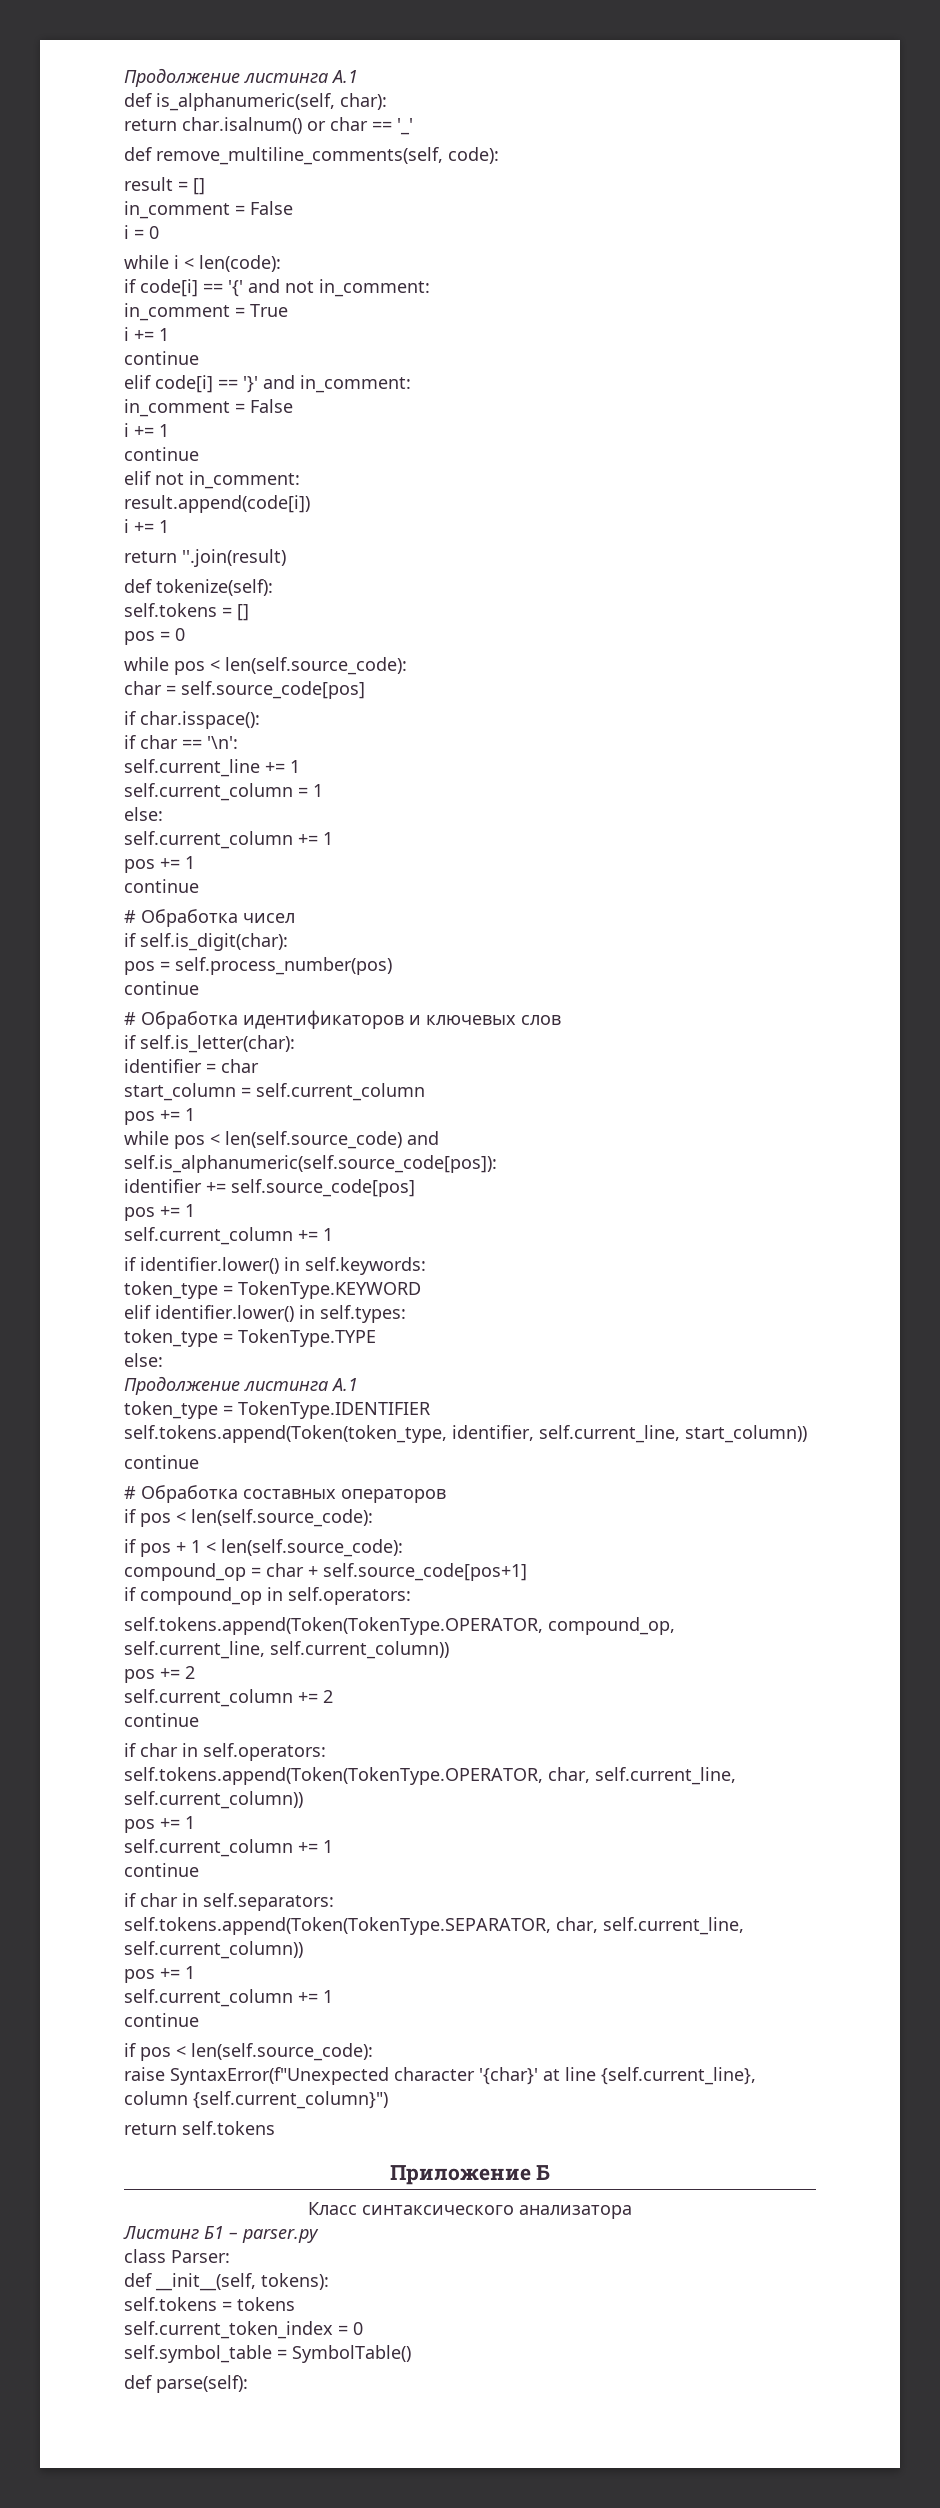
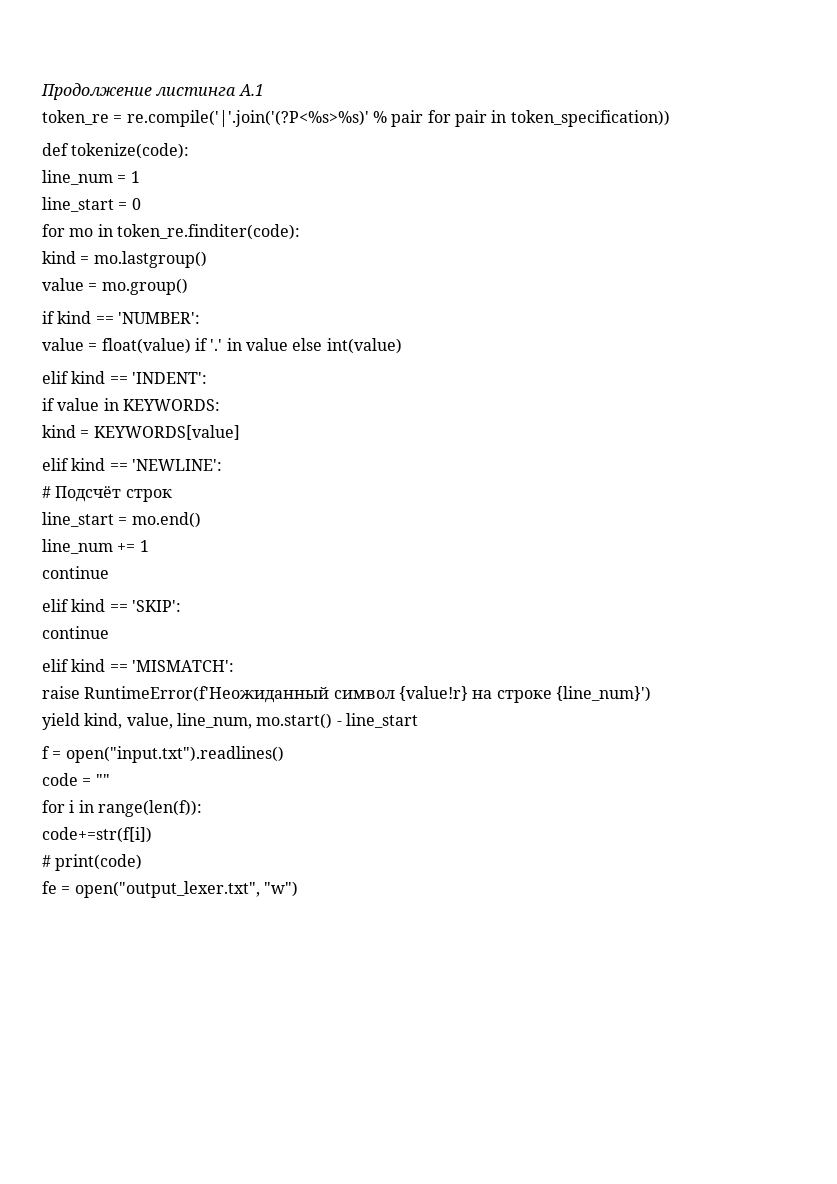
[124,68,358,87] [124,93,387,111] [124,117,413,135] [124,147,499,165] [124,177,205,195] [124,201,293,219] [124,225,159,239] [124,255,281,272] [124,279,430,297] [124,303,288,321] [124,327,169,341] [124,351,199,365] [124,375,411,393] [124,399,293,417] [124,423,169,437] [124,447,199,461] [124,471,300,489] [124,495,310,513] [124,519,169,533] [124,549,286,567] [124,579,273,596] [124,603,249,621] [124,628,185,645] [124,657,407,675] [124,681,365,699] [124,711,260,729] [124,735,238,749] [124,759,300,777] [124,783,323,801] [124,807,163,821] [124,831,333,849] [124,856,195,873] [124,879,199,893] [124,909,295,927] [124,933,288,951] [124,957,392,975] [124,981,199,995] [124,1010,561,1029] [124,1035,295,1053] [124,1059,259,1073] [124,1083,425,1101] [124,1108,195,1125] [124,1131,439,1149] [124,1155,497,1173] [124,1179,415,1197] [124,1204,195,1221] [124,1227,333,1245] [124,1257,426,1275] [124,1281,421,1299] [124,1305,406,1323] [124,1329,376,1347] [124,1353,163,1367] [124,1376,358,1395] [124,1401,430,1419] [124,1425,807,1443] [124,1455,199,1469] [124,1485,446,1503] [124,1509,373,1527] [124,1539,403,1557] [124,1563,527,1581] [124,1587,411,1605] [124,1617,675,1635] [124,1641,449,1659] [124,1666,195,1683] [124,1689,333,1707] [124,1713,199,1727] [124,1743,326,1761] [124,1767,736,1785] [124,1791,303,1809] [124,1816,195,1833] [124,1839,333,1857] [124,1863,199,1877] [124,1893,334,1911] [124,1917,744,1935] [124,1941,303,1959] [124,1966,195,1983] [124,1989,333,2007] [124,2013,199,2027] [124,2043,373,2061] [124,2067,756,2085] [124,2091,388,2109] [124,2121,275,2135] [389,2165,551,2185] [308,2202,632,2219] [123,2226,319,2243] [124,2249,230,2263] [124,2273,329,2291] [124,2297,295,2311] [124,2321,363,2339] [124,2345,411,2363] [124,2375,248,2393] Продолжение листинга А.1 // def is_alphanumeric(self, char): // return char.isalnum() or char == '_' // def remove_multiline_comments(self, code): // result = [] // in_comment = False // i = 0 // while i < len(code): // if code[i] == '{' and not in_comment: // in_comment = True // i += 1 // continue // elif code[i] == '}' and in_comment: // in_comment = False // i += 1 // continue // elif not in_comment: // result.append(code[i]) // i += 1 // return ''.join(result) // def tokenize(self): // self.tokens = [] // pos = 0 // while pos < len(self.source_code): // char = self.source_code[pos] // if char.isspace(): // if char == '\n': // self.current_line += 1 // self.current_column = 1 // else: // self.current_column += 1 // pos += 1 // continue // # Обработка чисел // if self.is_digit(char): // pos = self.process_number(pos) // continue // # Обработка идентификаторов и ключевых слов // if self.is_letter(char): // identifier = char // start_column = self.current_column // pos += 1 // while pos < len(self.source_code) and self.is_alphanumeric(self.source_code[pos]): // identifier += self.source_code[pos] // pos += 1 // self.current_column += 1 // if identifier.lower() in self.keywords: // token_type = TokenType.KEYWORD // elif identifier.lower() in self.types: // token_type = TokenType.TYPE // else: // Продолжение листинга А.1 // token_type = TokenType.IDENTIFIER // self.tokens.append(Token(token_type, identifier, self.current_line, start_column)) // continue // # Обработка составных операторов // if pos < len(self.source_code): // if pos + 1 < len(self.source_code): // compound_op = char + self.source_code[pos+1] // if compound_op in self.operators: // self.tokens.append(Token(TokenType.OPERATOR, compound_op, self.current_line, self.current_column)) // pos += 2 // self.current_column += 2 // continue // if char in self.operators: // self.tokens.append(Token(TokenType.OPERATOR, char, self.current_line, self.current_column)) // pos += 1 // self.current_column += 1 // continue // if char in self.separators: // self.tokens.append(Token(TokenType.SEPARATOR, char, self.current_line, self.current_column)) // pos += 1 // self.current_column += 1 // continue // if pos < len(self.source_code): // raise SyntaxError(f"Unexpected character '{char}' at line {self.current_line}, column {self.current_column}") // return self.tokens // Приложение Б // Класс синтаксического анализатора // Листинг Б1 – parser.py // class Parser: // def __init__(self, tokens): // self.tokens = tokens // self.current_token_index = 0 // self.symbol_table = SymbolTable() // def parse(self): -> [41,83,264,100] [42,110,670,127] [42,143,190,159] [42,170,140,185] [42,197,141,212] [42,224,300,240] [42,251,207,268] [42,278,188,295] [42,311,200,324] [42,338,402,354] [42,371,207,384] [42,398,220,411] [42,425,240,440] [42,458,222,471] [42,486,172,502] [42,512,201,528] [42,539,149,554] [42,566,109,579] [42,599,181,612] [42,626,109,639] [42,659,234,672] [42,686,651,703] [42,713,418,730] [42,746,284,763] [42,773,110,786] [42,800,202,817] [42,827,152,843] [42,854,143,871] [42,881,298,898] Продолжение листинга А.1 // token_re = re.compile('|'.join('(?P<%s>%s)' % pair for pair in token_specification)) // def tokenize(code): // line_num = 1 // line_start = 0 // for mo in token_re.finditer(code): // kind = mo.lastgroup() // value = mo.group() // if kind == 'NUMBER': // value = float(value) if '.' in value else int(value) // elif kind == 'INDENT': // if value in KEYWORDS: // kind = KEYWORDS[value] // elif kind == 'NEWLINE': // # Подсчёт строк // line_start = mo.end() // line_num += 1 // continue // elif kind == 'SKIP': // continue // elif kind == 'MISMATCH': // raise RuntimeError(f'Неожиданный символ {value!r} на строке {line_num}') // yield kind, value, line_num, mo.start() - line_start // f = open("input.txt").readlines() // code = "" // for i in range(len(f)): // code+=str(f[i]) // # print(code) // fe = open("output_lexer.txt", "w")

